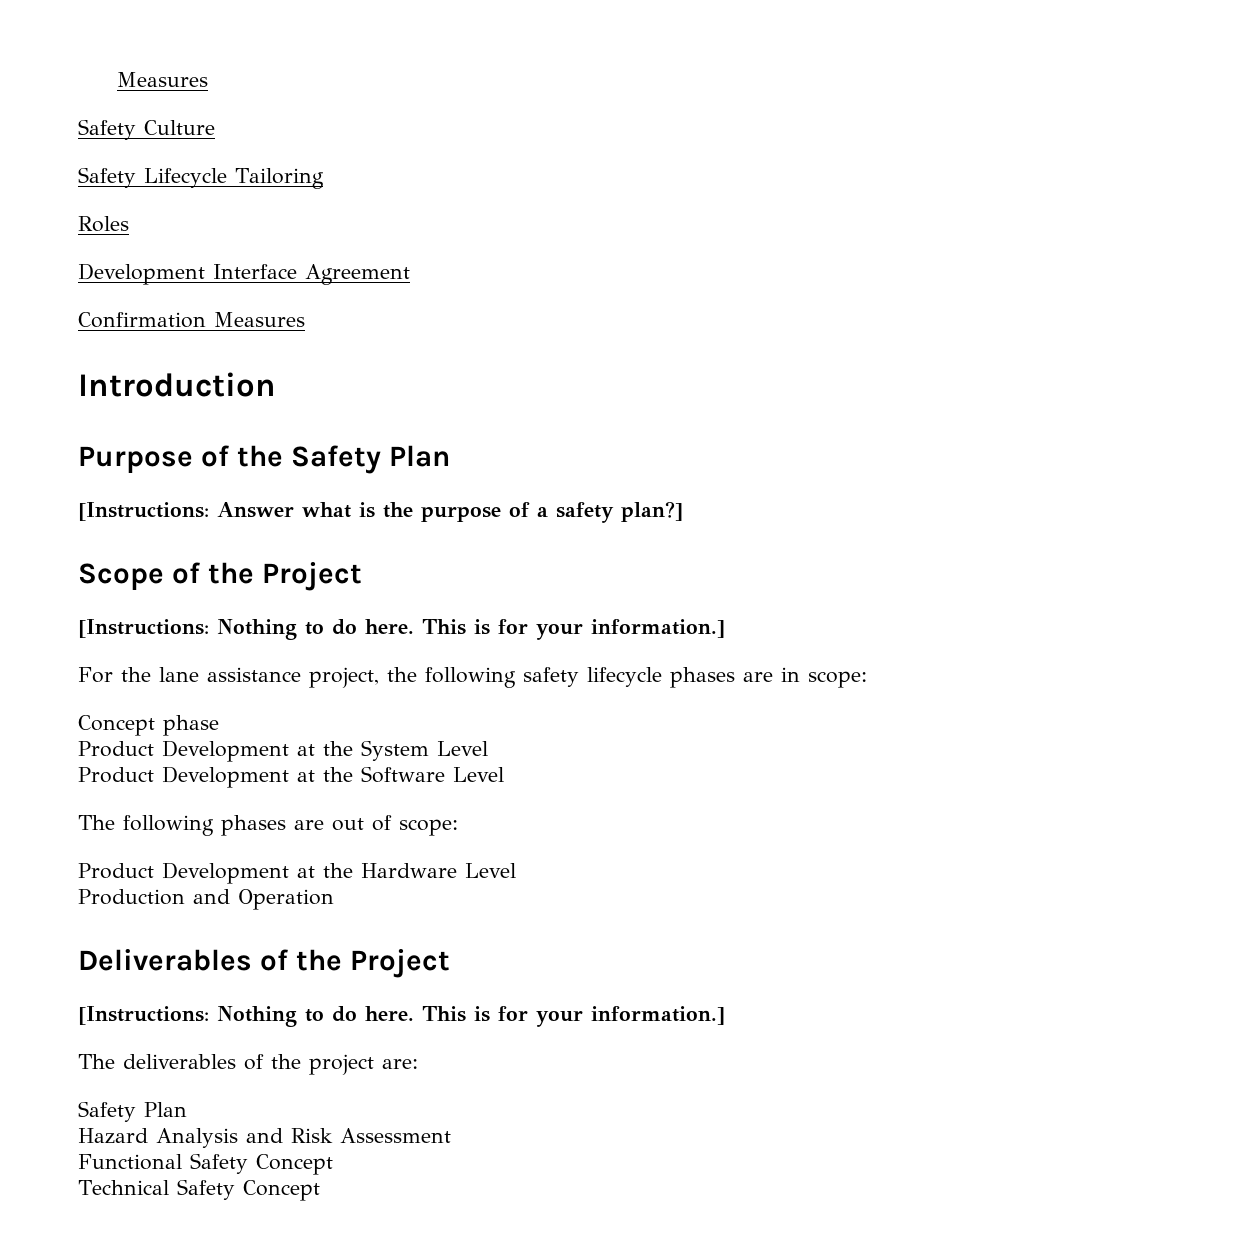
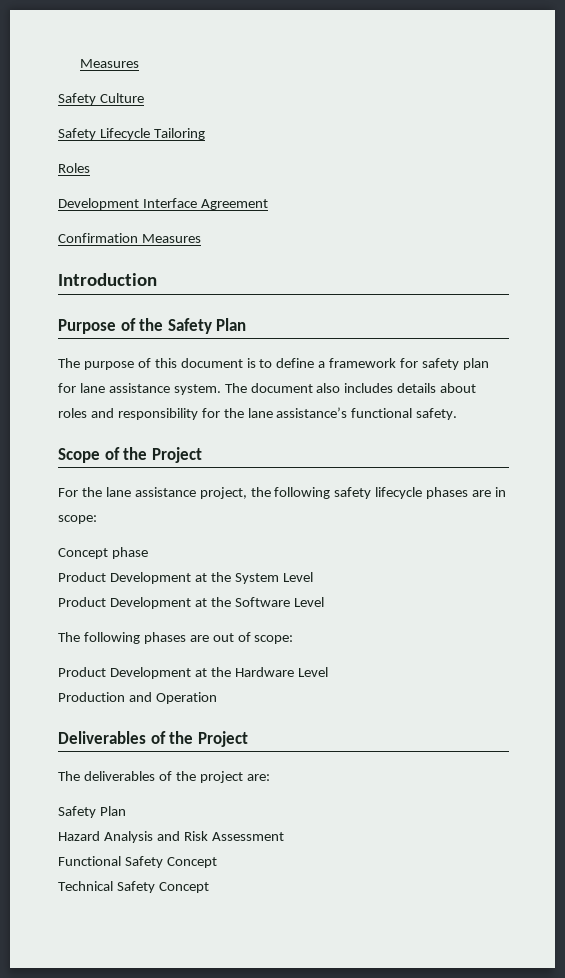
[78,501,683,523] [78,562,362,591] [78,619,725,640] [Instructions: Answer what is the purpose of a safety plan?] // Scope of the Project // [Instructions: Nothing to do here. This is for your information.] -> [58,358,489,370] [58,383,477,395] [58,407,458,420] [58,447,202,463] The purpose of this document is to define a framework for safety plan for lane assistance system. The document also includes details about roles and responsibility for the lane assistance’s functional safety. // Scope of the Project
[78,1006,725,1027] // [Instructions: Nothing to do here. This is for your information.] -> (248, 739) none

